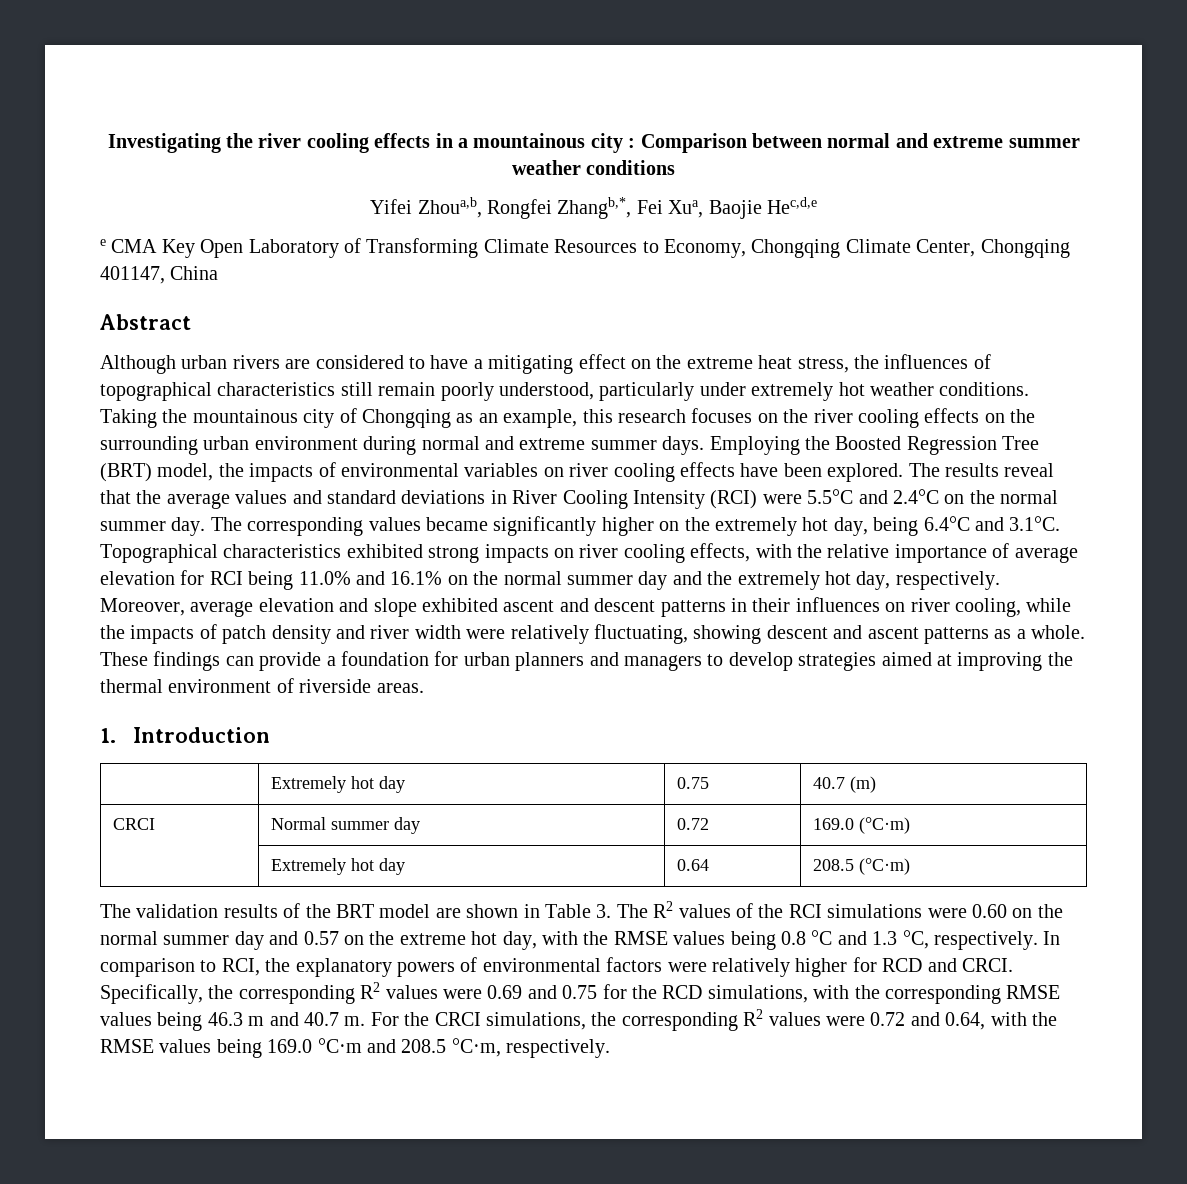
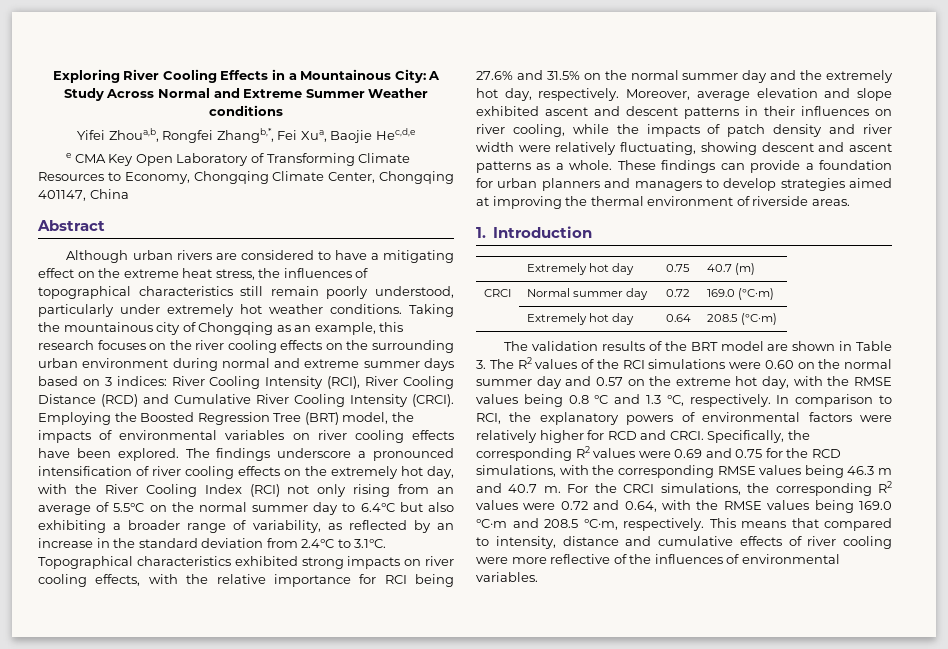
[107,133,1080,153] [511,160,581,175] Investigating the river cooling effects in a mountainous city : Comparison between normal and extreme summer weather -> [52,69,441,83] [63,88,429,101] Exploring River Cooling Effects in a Mountainous City: A Study Across Normal and Extreme Summer Weather
[662,436,705,455] days. -> [423,358,454,371] [38,376,455,389] [38,394,454,407] days based on 3 indices: River Cooling Intensity (RCI), River Cooling Distance (RCD) and Cumulative River Cooling Intensity (CRCI).
[944,463,1055,477] [100,489,1059,509] [100,516,654,536] results reveal that the average values and standard deviations in River Cooling Intensity (RCI) were 5.5°C and 2.4°C on the normal summer day. The corresponding values became significantly higher -> [216,448,454,461] [38,466,280,479] findings underscore a pronounced intensification of river cooling effects
[873,516,1004,536] being 6.4°C and -> [38,484,454,497] [38,502,455,515] [38,520,454,533] [38,538,351,548] with the River Cooling Index (RCI) not only rising from an average of 5.5°C on the normal summer day to 6.4°C but also exhibiting a broader range of variability, as reflected by an increase in the standard deviation from 2.4°C to
[992,543,1078,563] [100,570,443,590] of average elevation for RCI being 11.0% and 16.1% -> [359,574,454,587] [476,70,580,80] for RCI being 27.6% and 31.5%
(611, 1048) none -> [709,518,892,531] [476,536,892,549] [476,554,840,564] [476,572,538,582] This means that compared to intensity, distance and cumulative effects of river cooling were more reflective of the influences of environmental variables.

